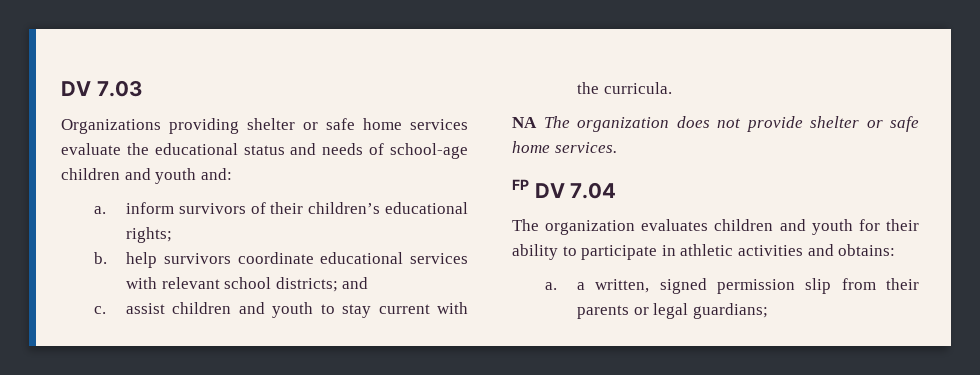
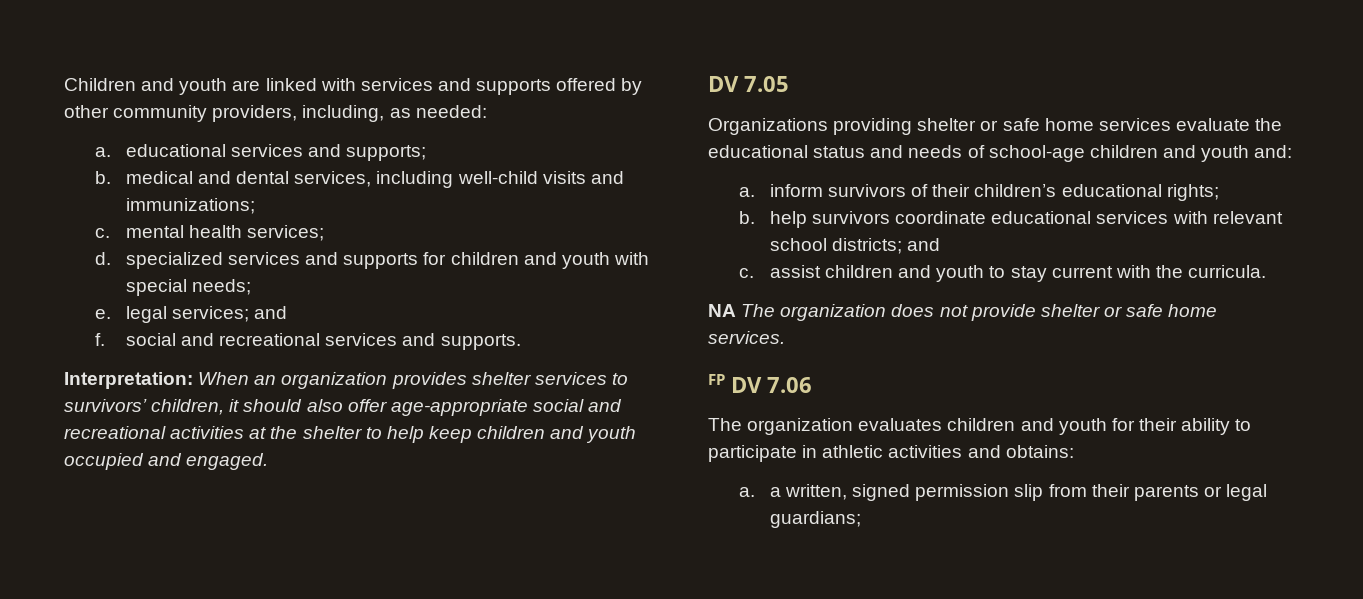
[61,80,142,97] DV 7.03 -> [64,78,643,95] [64,105,487,122] [94,144,427,161] [94,171,624,188] [125,198,255,214] [94,225,325,241] [94,252,649,269] [125,279,252,296] [94,306,288,323] [94,333,521,350] [64,372,628,389] [64,399,623,416] [64,426,637,443] [64,453,269,470] [708,76,789,92] Children and youth are linked with services and supports offered by other community providers, including, as needed: // a. educational services and supports; // b. medical and dental services, including well-child visits and immunizations; // c. mental health services; // d. specialized services and supports for children and youth with special needs; // e. legal services; and // f. social and recreational services and supports. // Interpretation: When an organization provides shelter services to survivors’ children, it should also offer age-appropriate social and recreational activities at the shelter to help keep children and youth occupied and engaged. // DV 7.05
[570,182,617,199] 7.04 -> [767,377,812,393] 7.06

